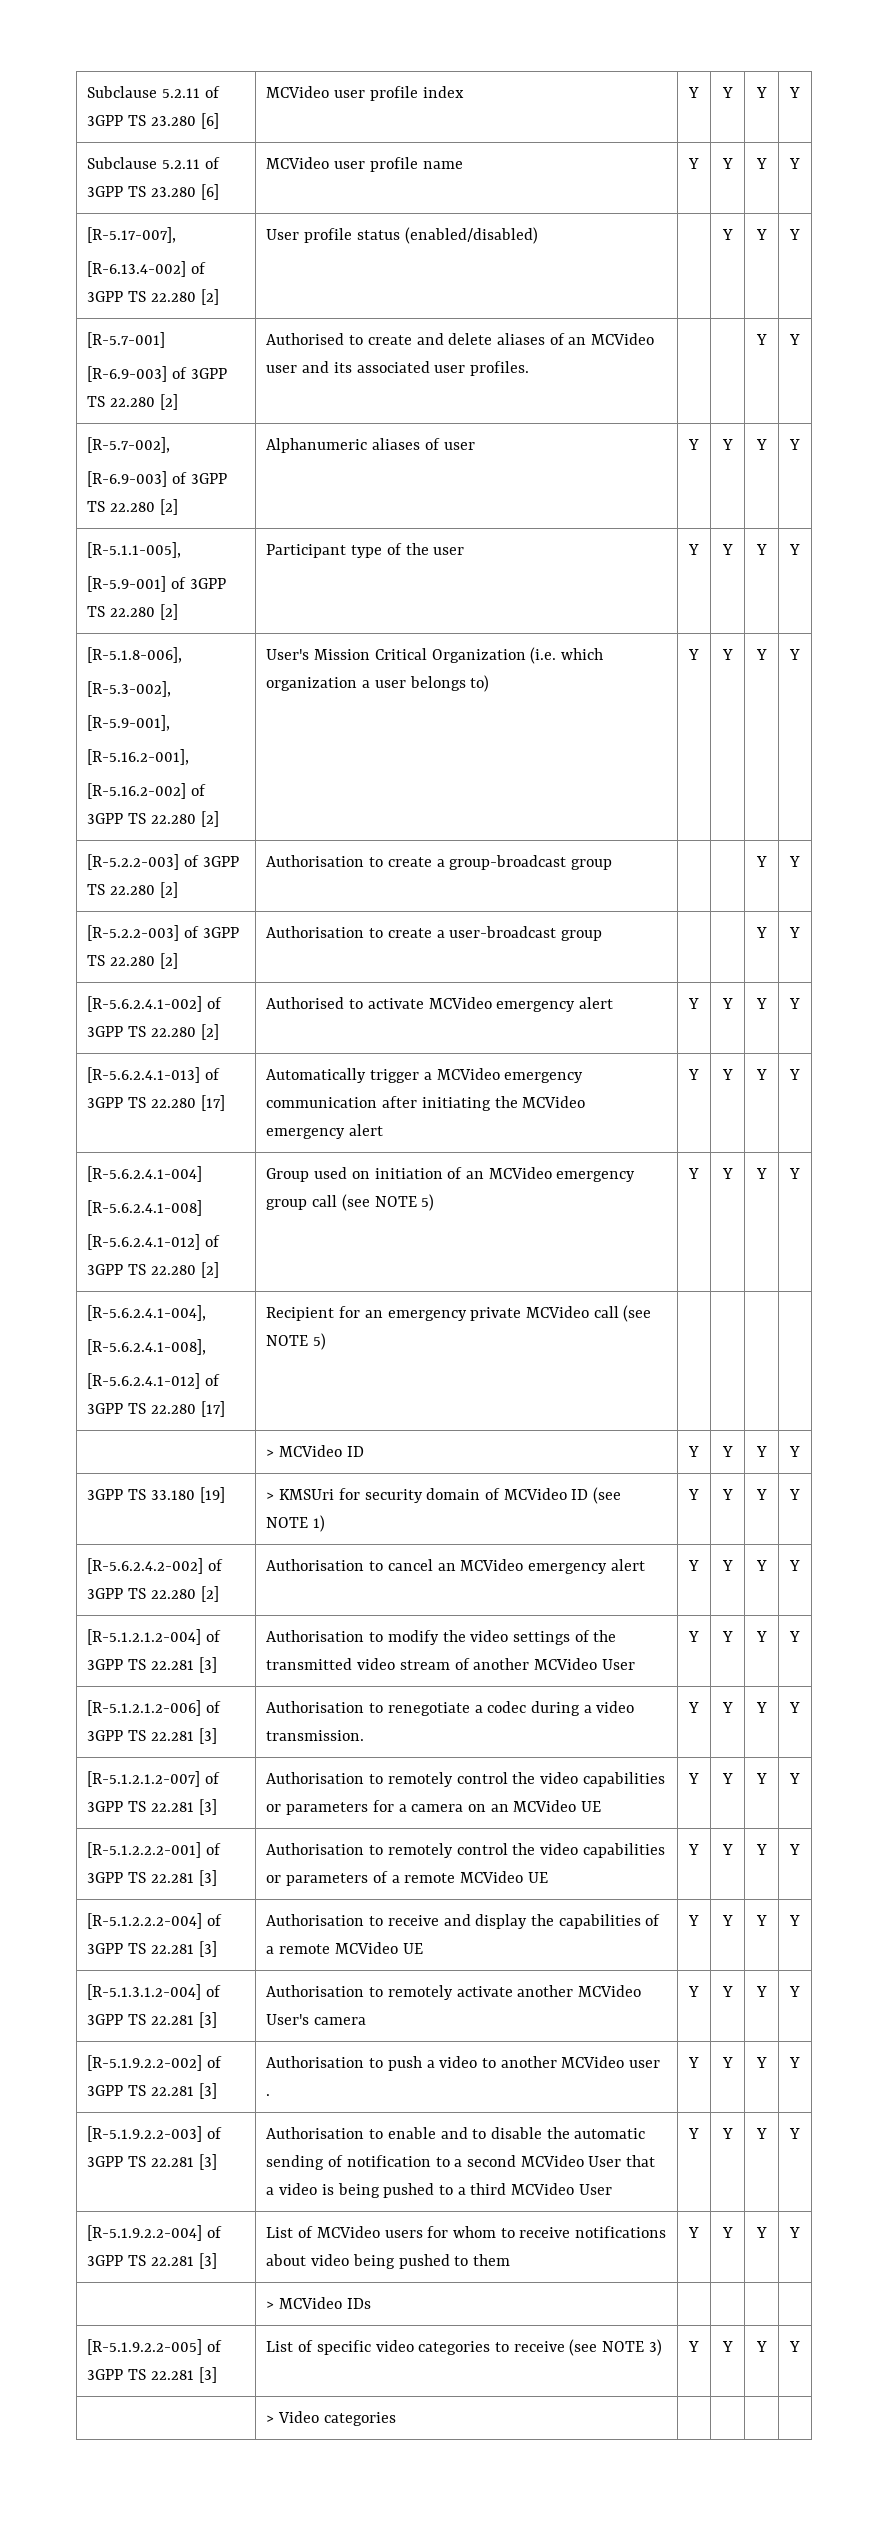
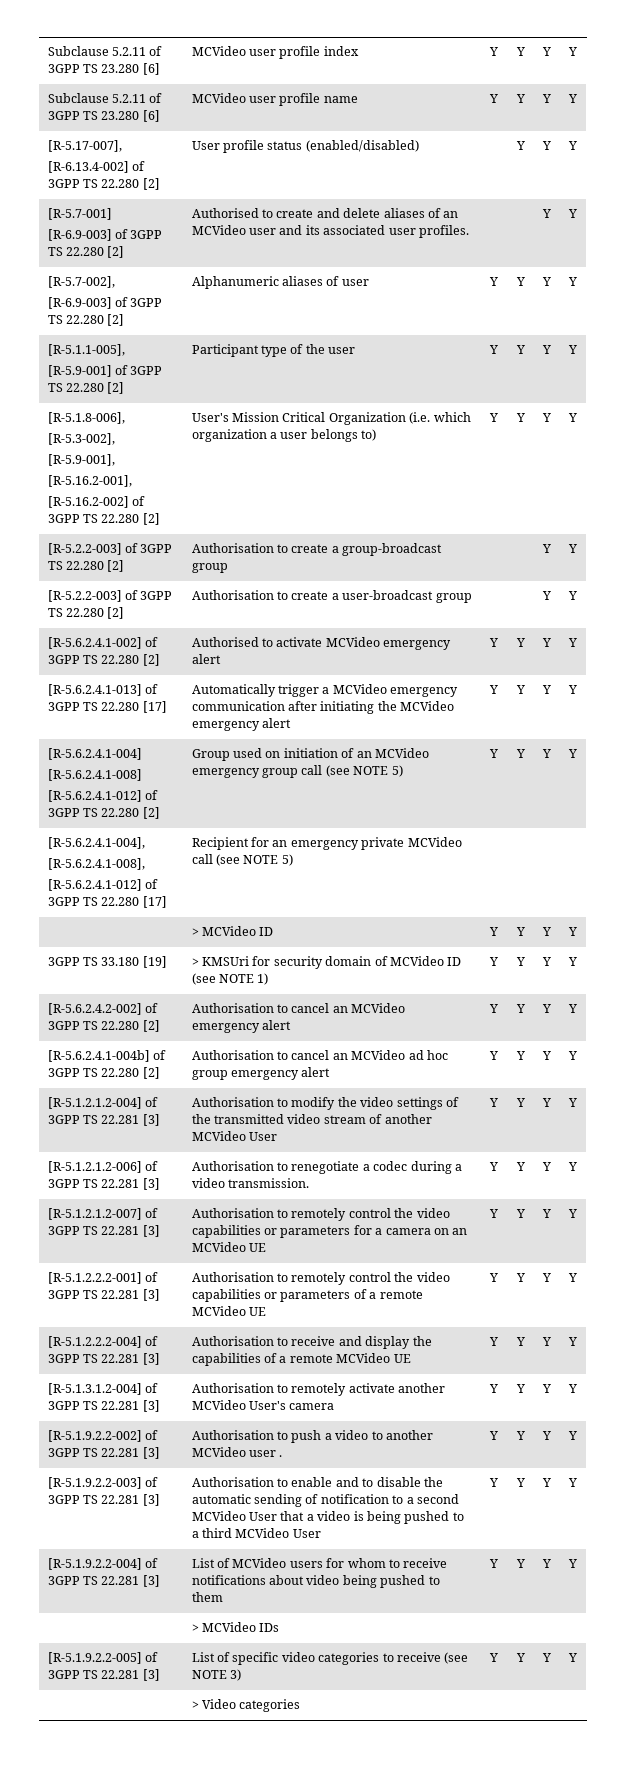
(800, 1565) none -> [47,1050,167,1062] [47,1067,160,1079] [191,1050,448,1060] [191,1067,331,1080] [489,1051,498,1060] [515,1051,525,1060] [541,1051,551,1060] [568,1051,577,1060] // [R-5.6.2.4.1-004b] of 3GPP TS 22.280 [2] | Authorisation to cancel an MCVideo ad hoc group emergency alert | Y | Y | Y | Y

